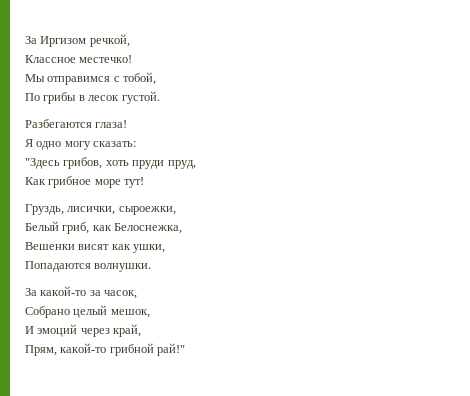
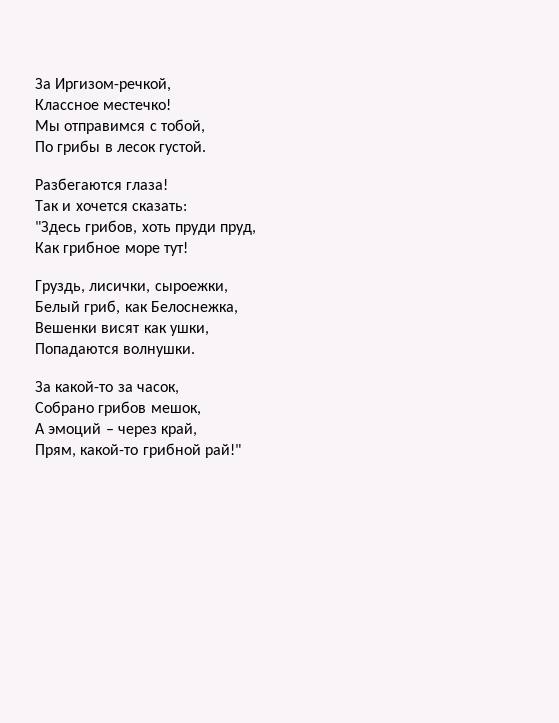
[25,34,130,47] За Иргизом речкой, -> [35,78,172,92] За Иргизом-речкой,
[25,139,91,150] Я одно могу -> [35,200,128,211] Так и хочется
[73,305,108,318] целый -> [98,401,147,416] грибов
[25,324,78,337] И эмоций -> [35,423,114,437] А эмоций –

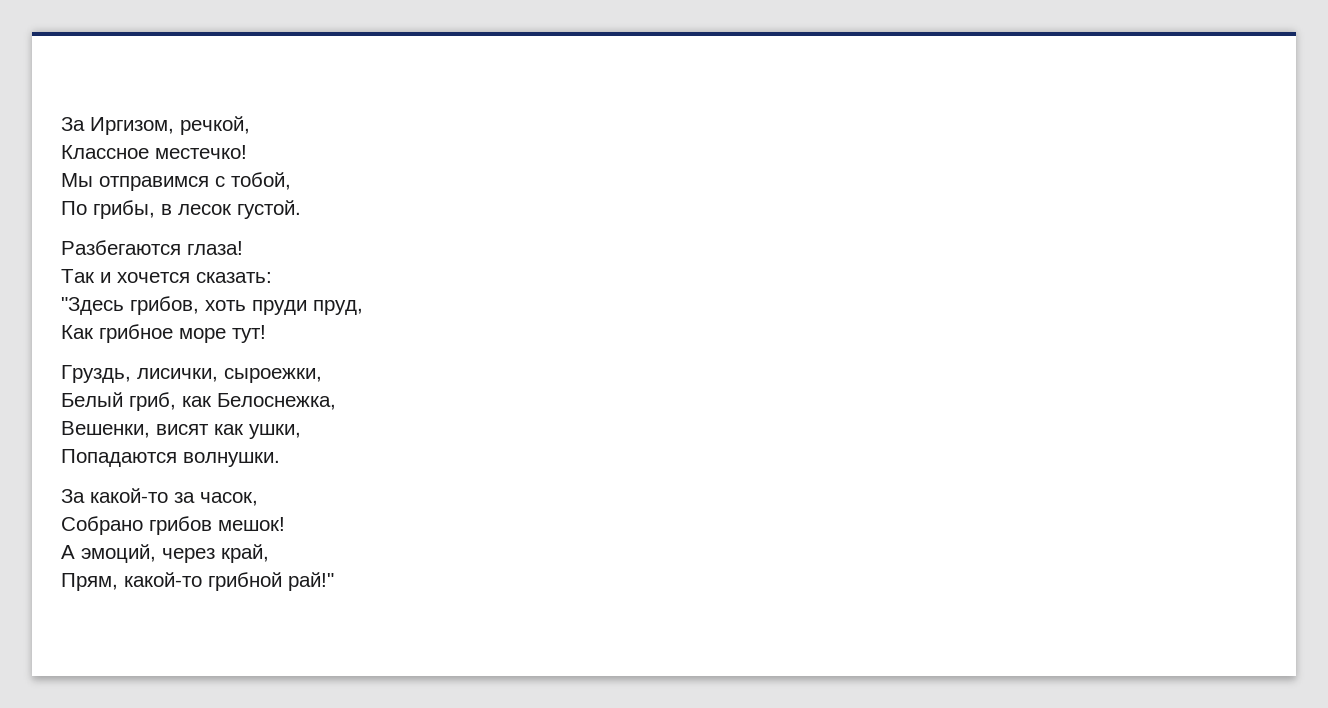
[35,78,172,92] За Иргизом-речкой, -> [61,116,250,135] За Иргизом, речкой,
[57,140,101,155] грибы -> [93,200,155,219] грибы,
[35,322,97,333] Вешенки -> [61,421,150,438] Вешенки,
[150,405,201,416] мешок, -> [218,517,285,531] мешок!
[48,423,114,437] эмоций – -> [81,544,156,563] эмоций,

